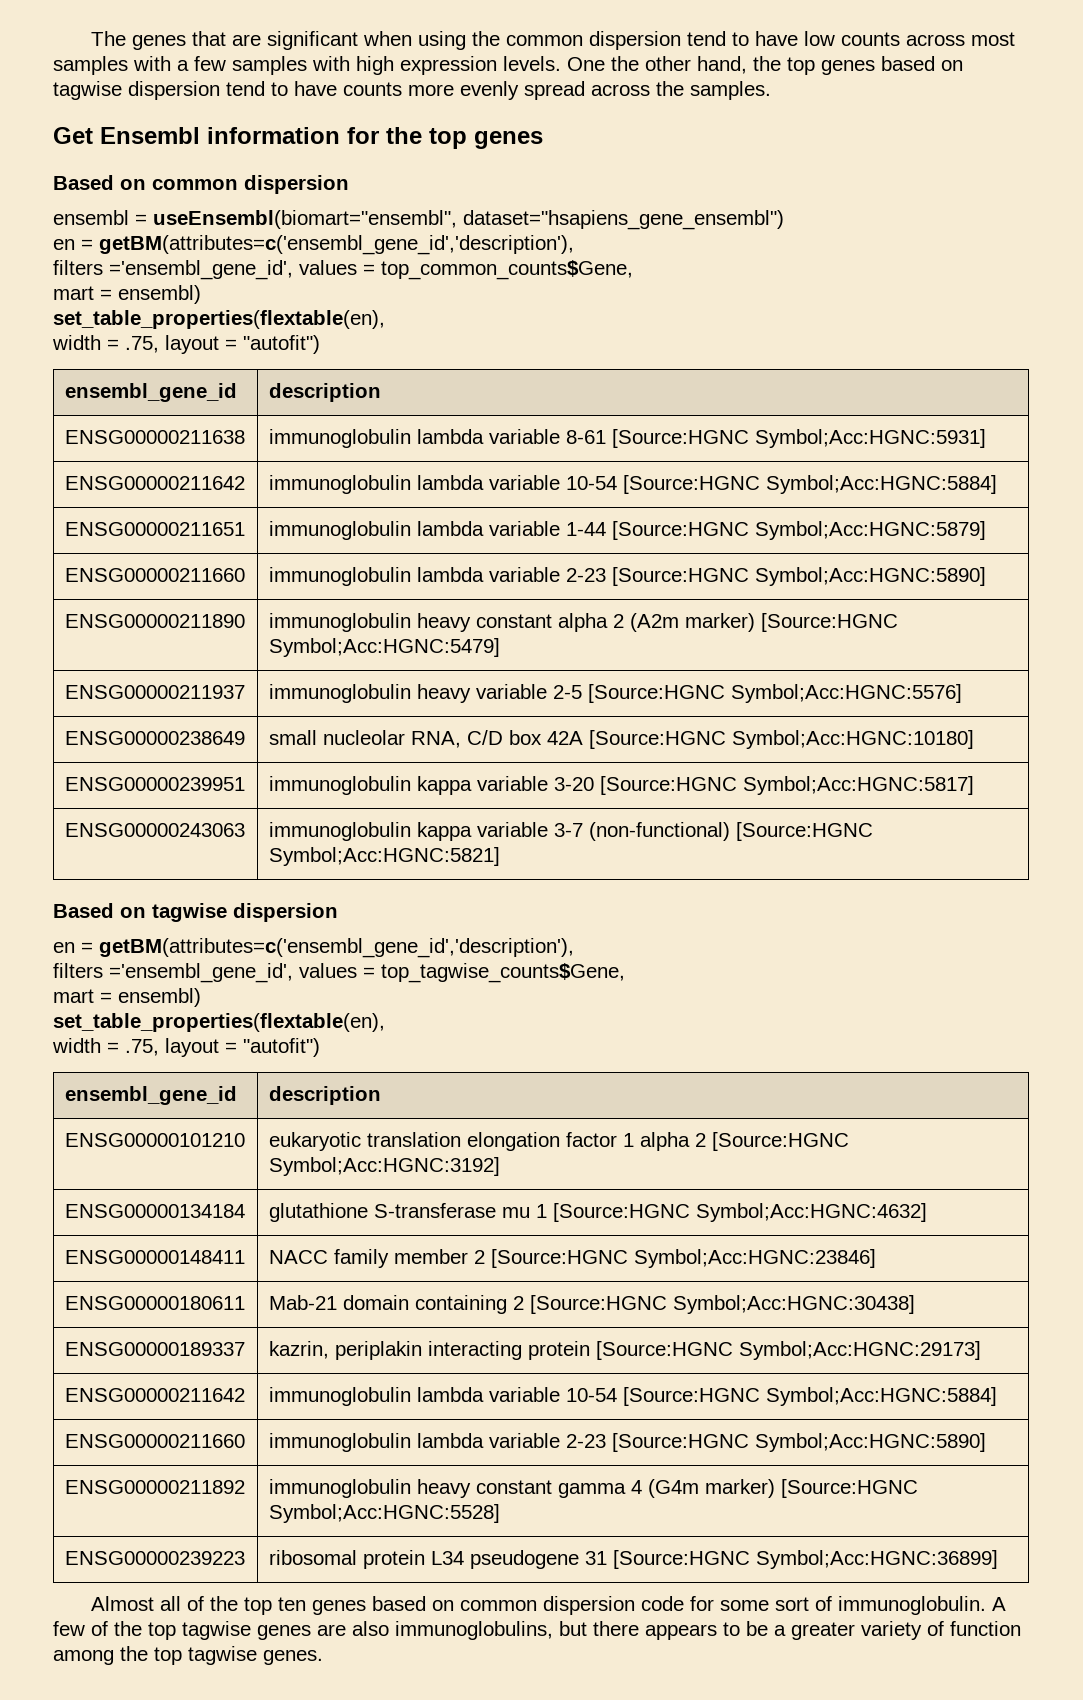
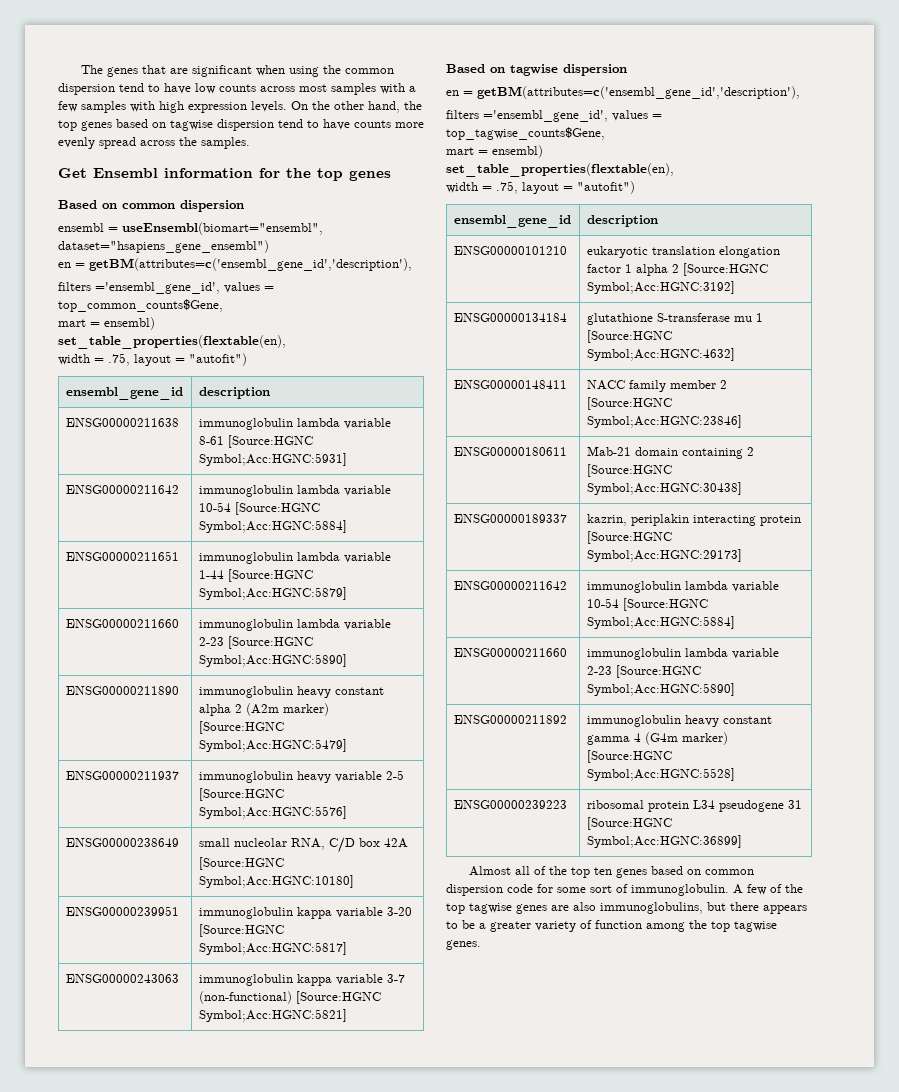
[567,57,605,71] One -> [291,101,308,110] On

